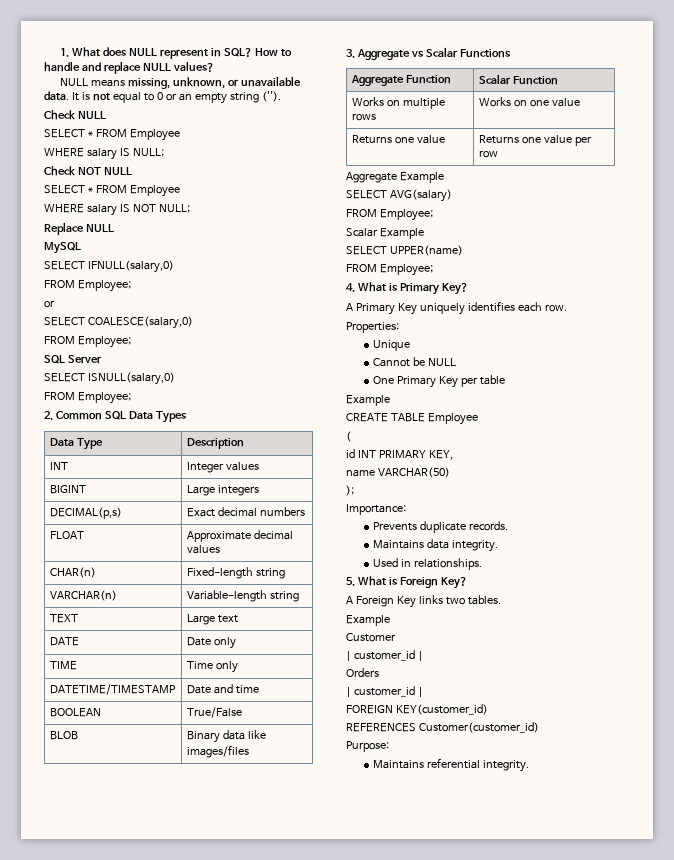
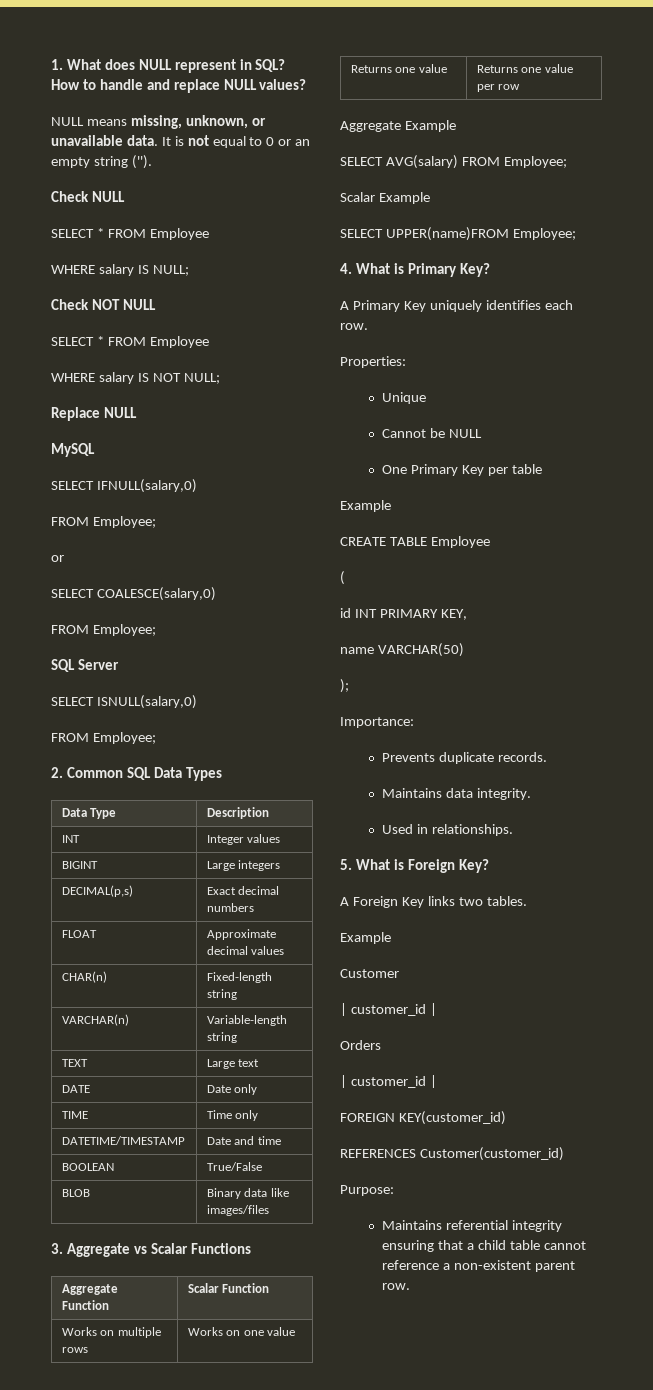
(452, 195) // -> (458, 162) none
[389,245,463,256] [346,264,377,272] UPPER(name) // FROM -> [385,227,509,241] UPPER(name)FROM
[483,760,530,772] integrity. -> [511,1220,562,1232] [382,1240,586,1252] [382,1260,575,1272] [382,1283,411,1290] integrity ensuring that a child table cannot reference a non-existent parent row.

